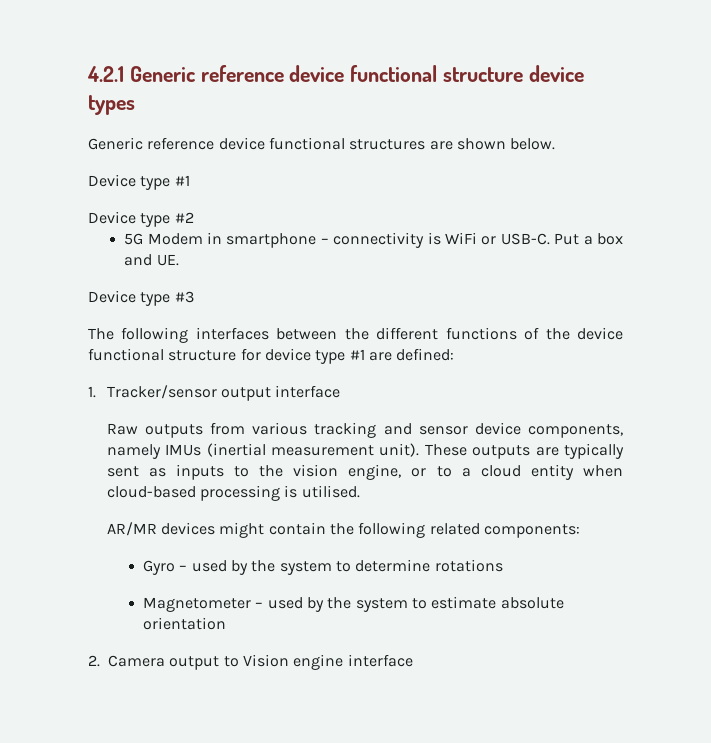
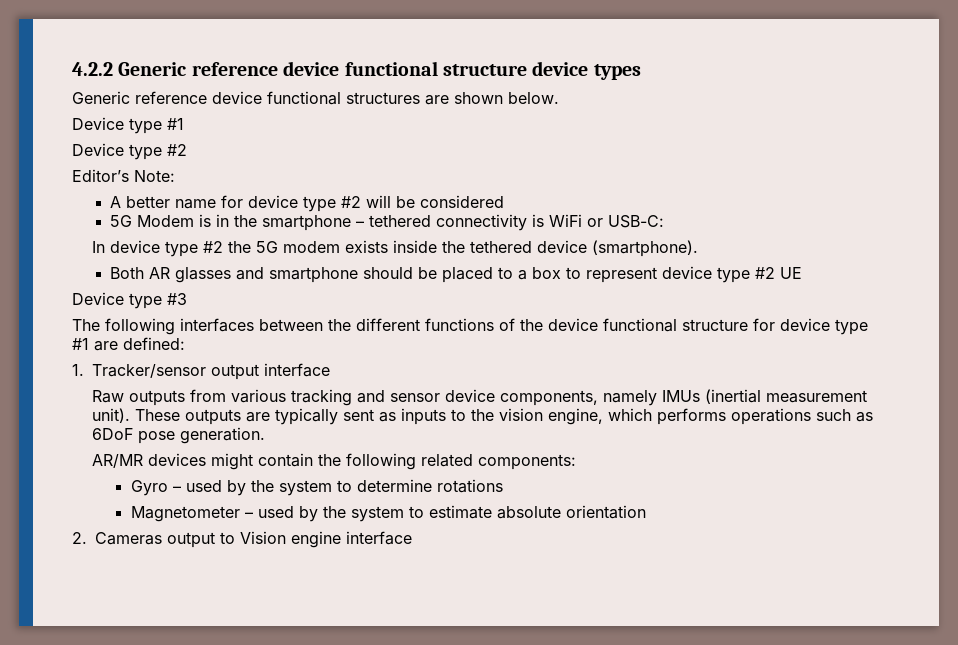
[87,66,124,82] 4.2.1 -> [72,62,113,76] 4.2.2
(194, 217) none -> [72,169,175,182] [110,195,505,212] // Editor’s Note: // A better name for device type #2 will be considered
[207,232,223,244] in -> [199,214,258,227] is in the
(329, 241) none -> [369,215,432,227] tethered
[500,233,624,245] [124,254,179,266] USB-C. Put a box and UE. -> [608,215,665,228] [92,240,699,257] [110,266,803,283] USB-C: // In device type #2 the 5G modem exists inside the tethered device (smartphone). // Both AR glasses and smartphone should be placed to a box to represent device type #2 UE
[411,464,623,480] [106,485,360,501] or to a cloud entity when cloud-based processing is utilised. -> [608,408,874,425] [92,427,266,444] which performs operations such as 6DoF pose generation.
[108,655,165,667] Camera -> [95,532,162,545] Cameras

